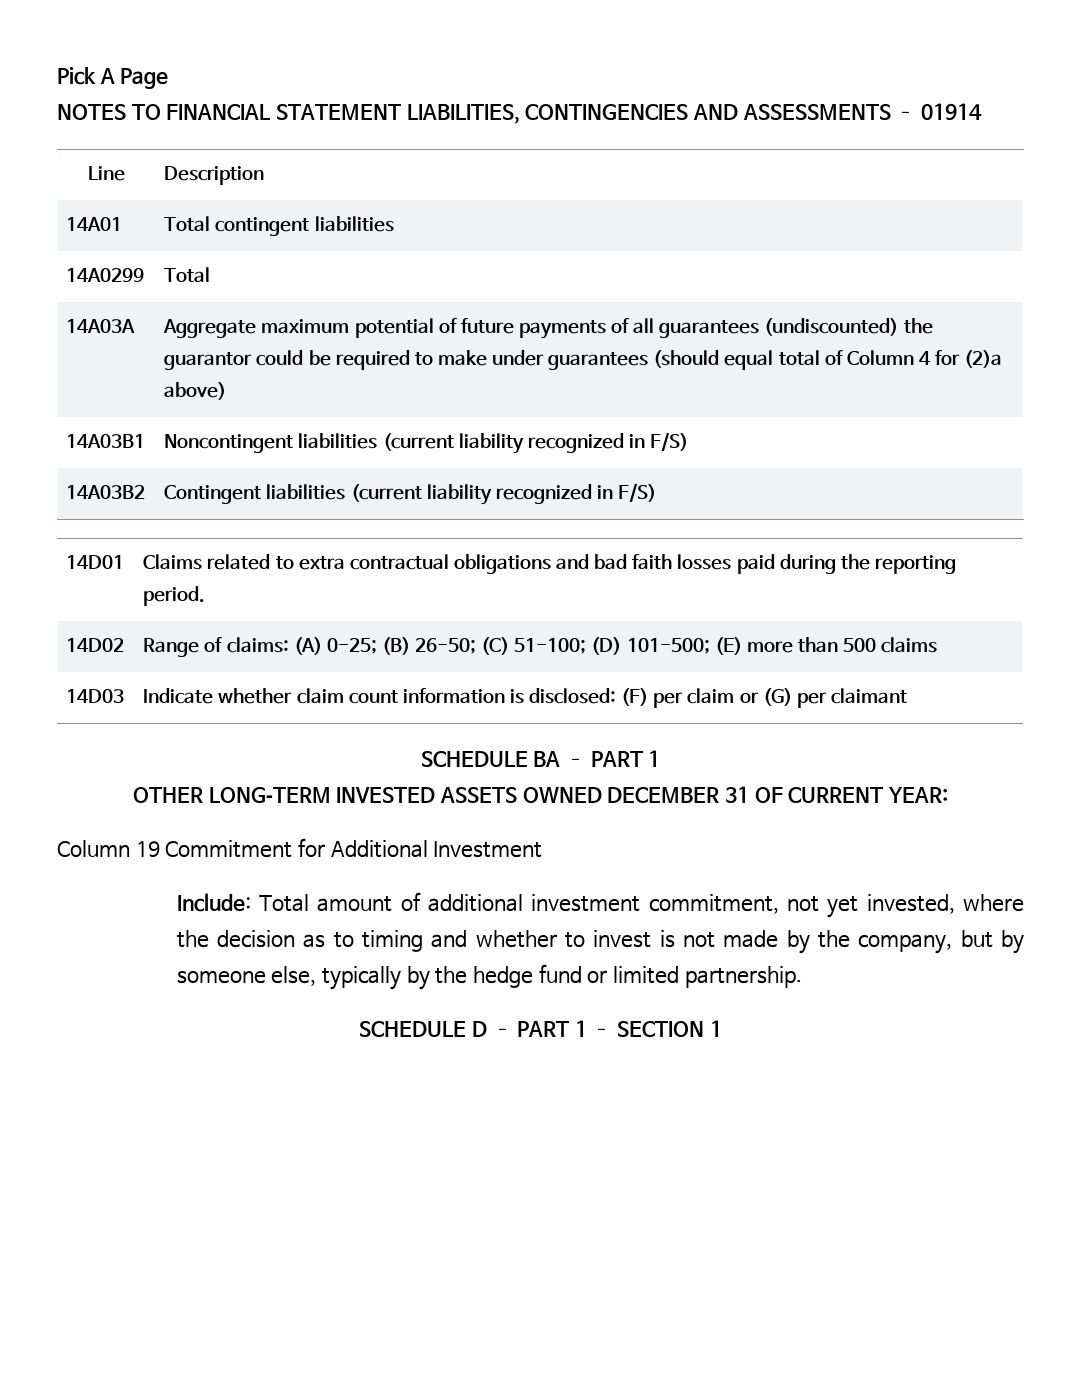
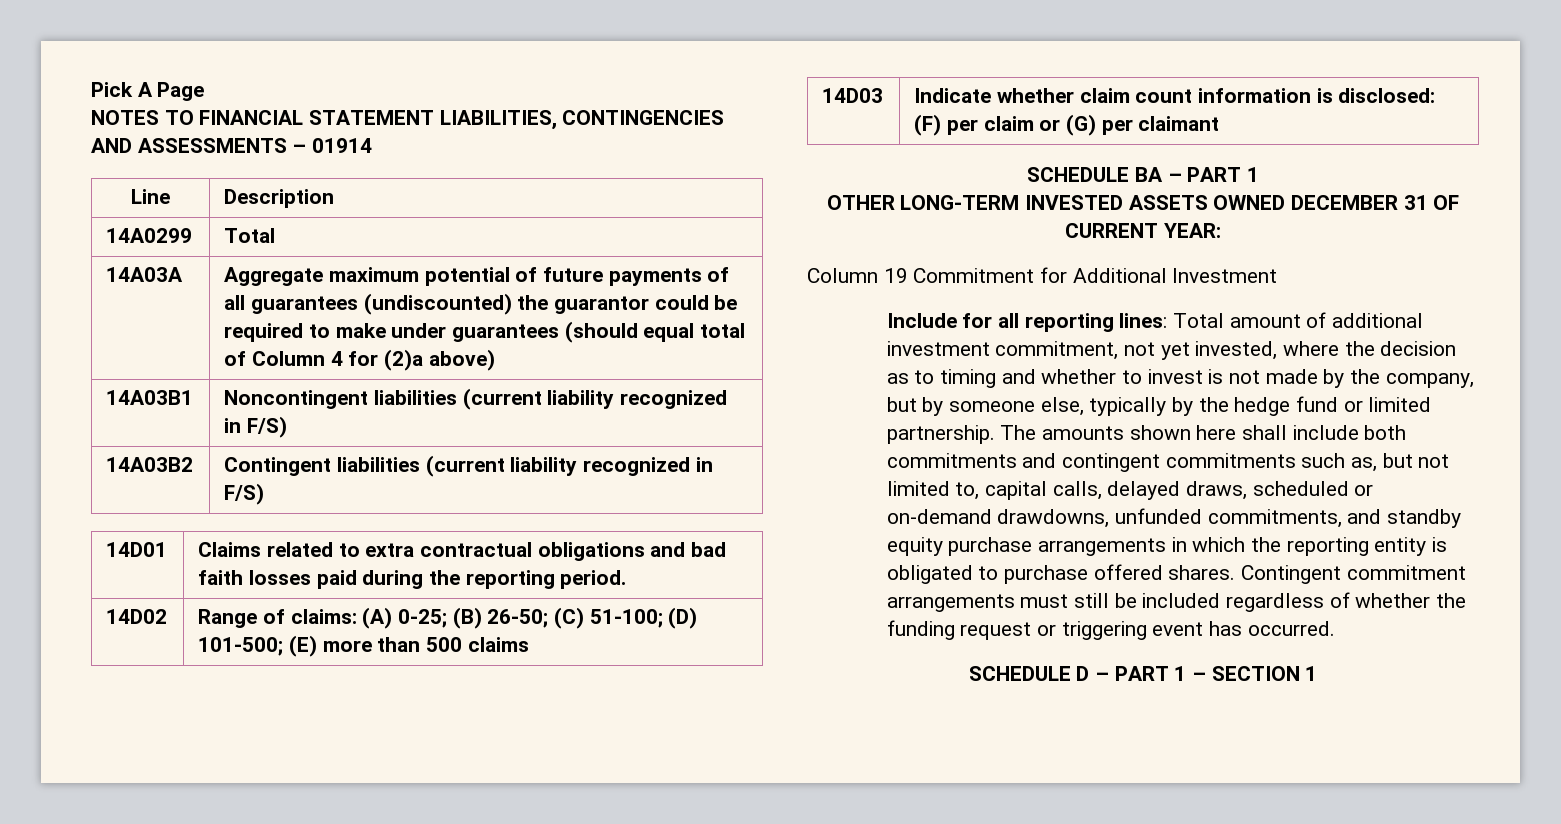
[66,217,123,231] [164,216,394,236] // 14A01 | Total contingent liabilities -> (335, 198) none
[176,893,251,912] Include: -> [886,313,1168,332] Include for all reporting lines:
(802, 977) none -> [1000,425,1407,440] [886,453,1450,472] [886,481,1374,500] [886,508,1461,528] [886,537,1447,556] [886,564,1466,584] [886,592,1466,612] [886,620,1335,640] The amounts shown here shall include both commitments and contingent commitments such as, but not limited to, capital calls, delayed draws, scheduled or on-demand drawdowns, unfunded commitments, and standby equity purchase arrangements in which the reporting entity is obligated to purchase offered shares. Contingent commitment arrangements must still be included regardless of whether the funding request or triggering event has occurred.

